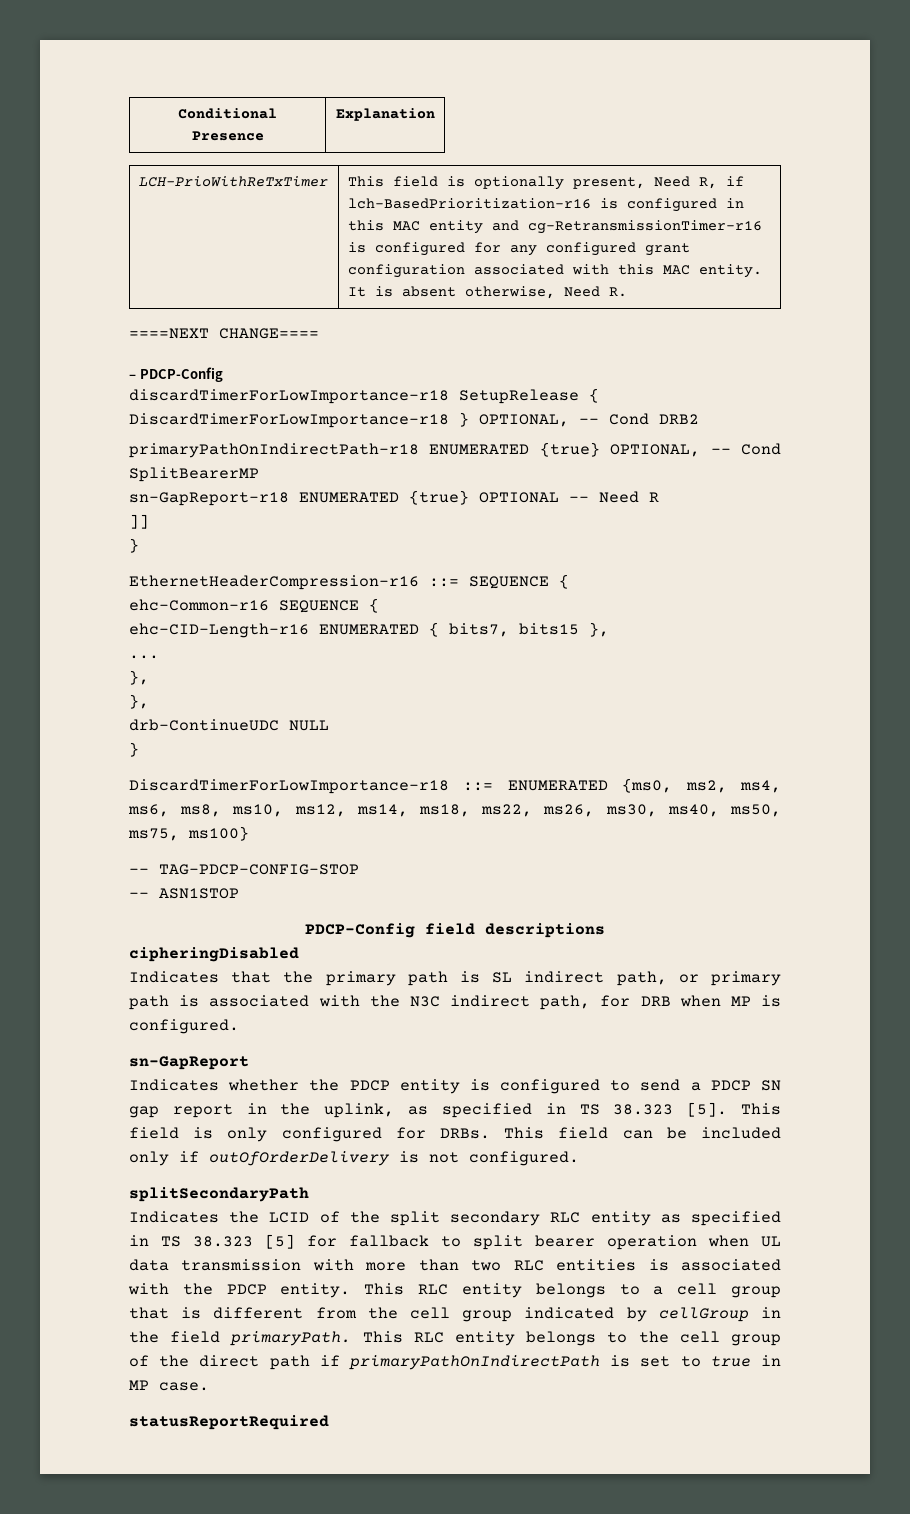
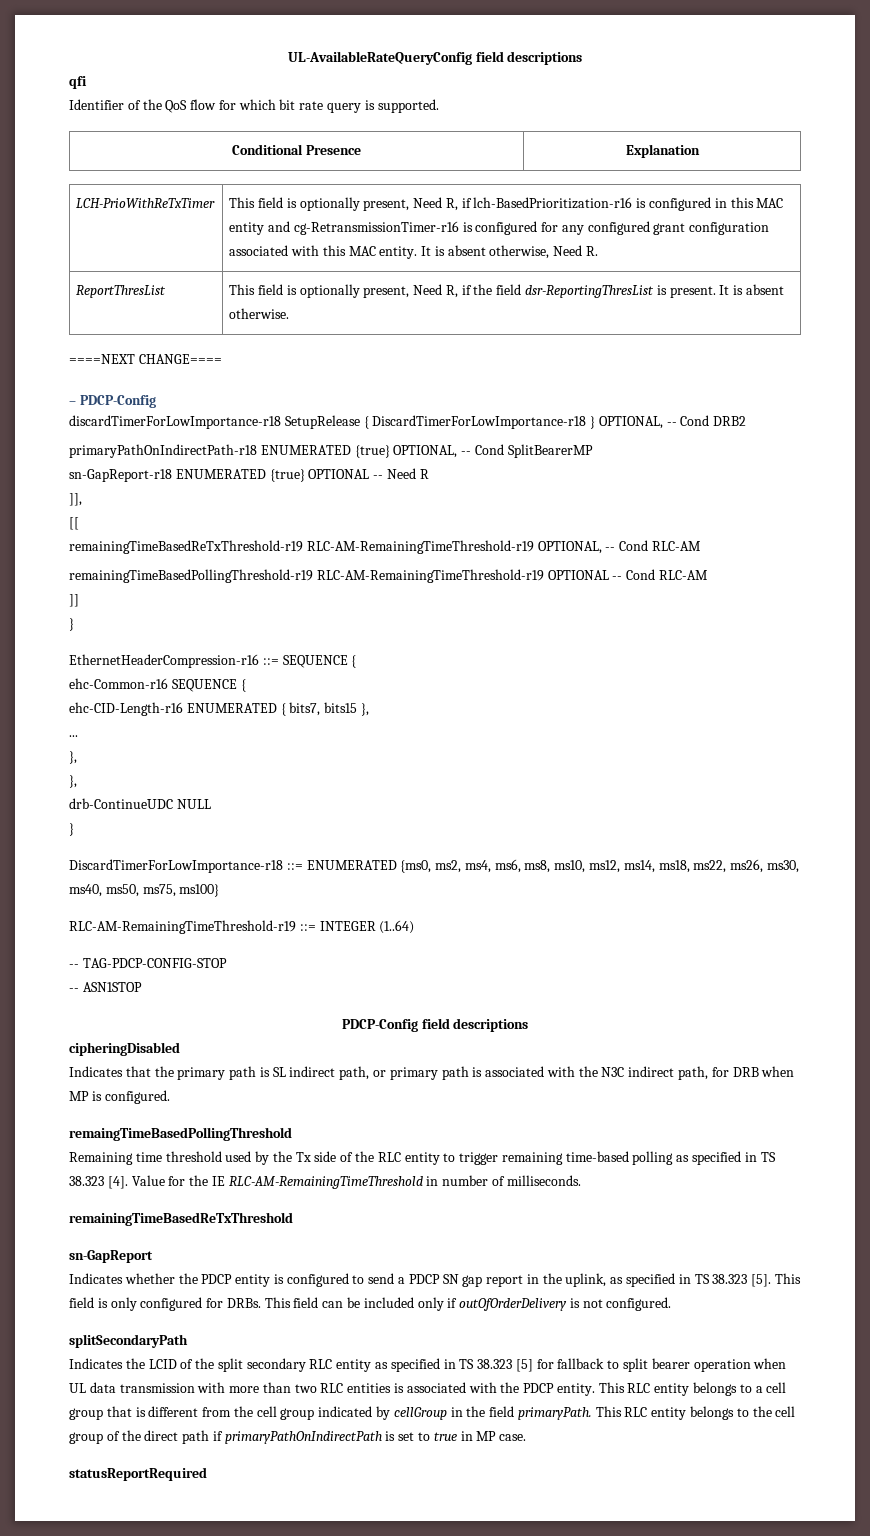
(178, 113) none -> [287,51,583,65] [69,76,87,89] [69,99,439,113] UL-AvailableRateQueryConfig field descriptions // qfi // Identifier of the QoS flow for which bit rate query is supported. //
(627, 292) none -> [76,285,167,298] [229,284,784,298] [229,308,290,319] // ReportThresList | This field is optionally present, Need R, if the field dsr-ReportingThresList is present. It is absent otherwise.
(659, 497) none -> [69,493,82,506] [69,517,79,530] [69,540,701,554] [69,569,708,583] // ]], // [[ // remainingTimeBasedReTxThreshold-r19 RLC-AM-RemainingTimeThreshold-r19 OPTIONAL, -- Cond RLC-AM // remainingTimeBasedPollingThreshold-r19 RLC-AM-RemainingTimeThreshold-r19 OPTIONAL -- Cond RLC-AM
(249, 833) none -> [69,920,415,934] // RLC-AM-RemainingTimeThreshold-r19 ::= INTEGER (1..64)
(239, 1026) none -> [69,1127,292,1141] [69,1151,776,1165] [69,1175,581,1189] [69,1212,293,1226] // remaingTimeBasedPollingThreshold // Remaining time threshold used by the Tx side of the RLC entity to trigger remaining time-based polling as specified in TS 38.323 [4]. Value for the IE RLC-AM-RemainingTimeThreshold in number of milliseconds. // remainingTimeBasedReTxThreshold

